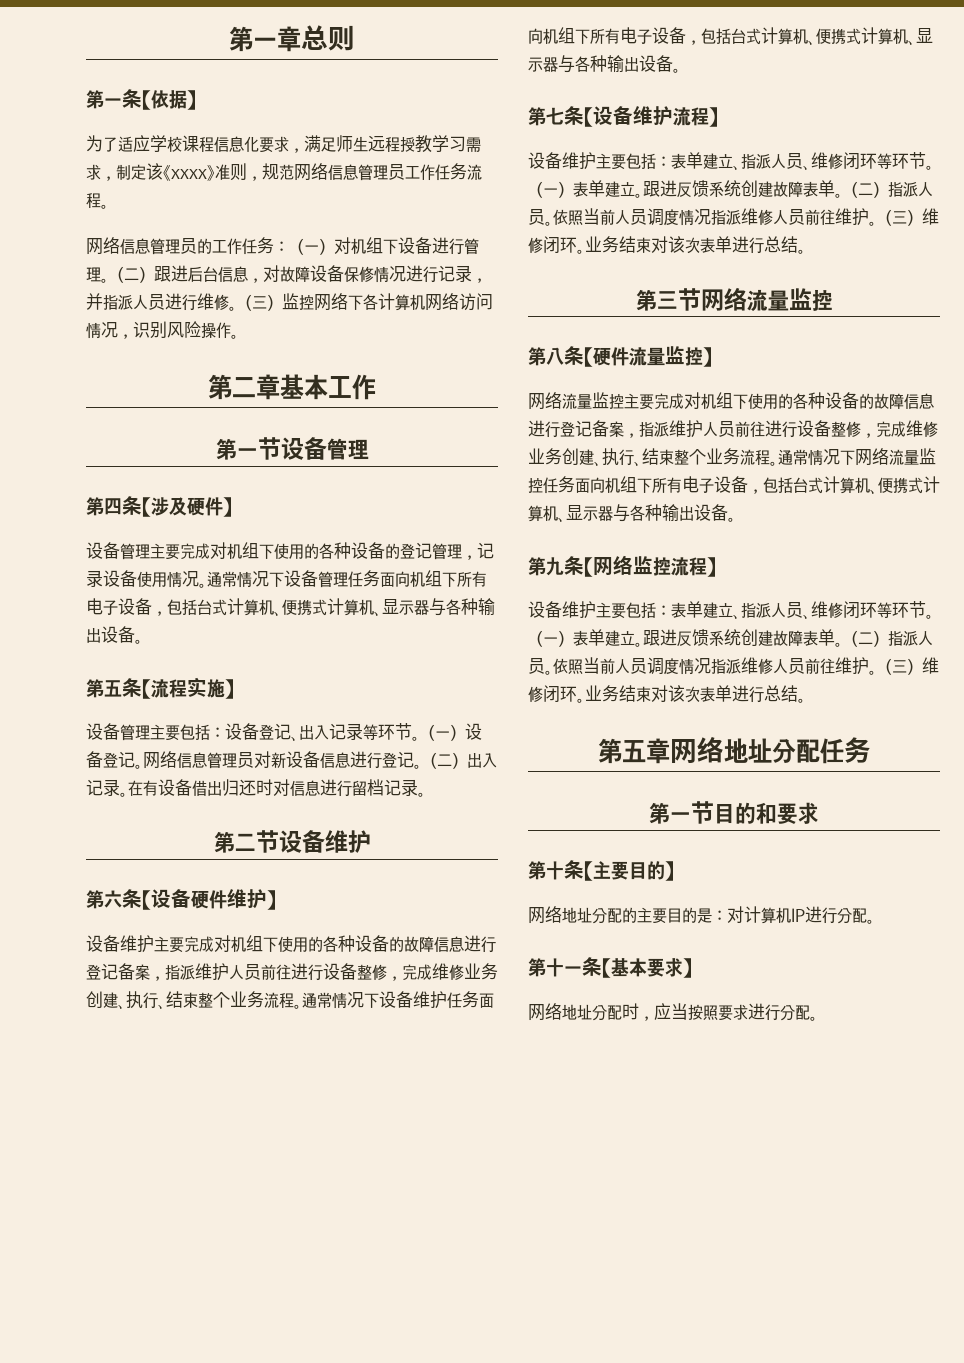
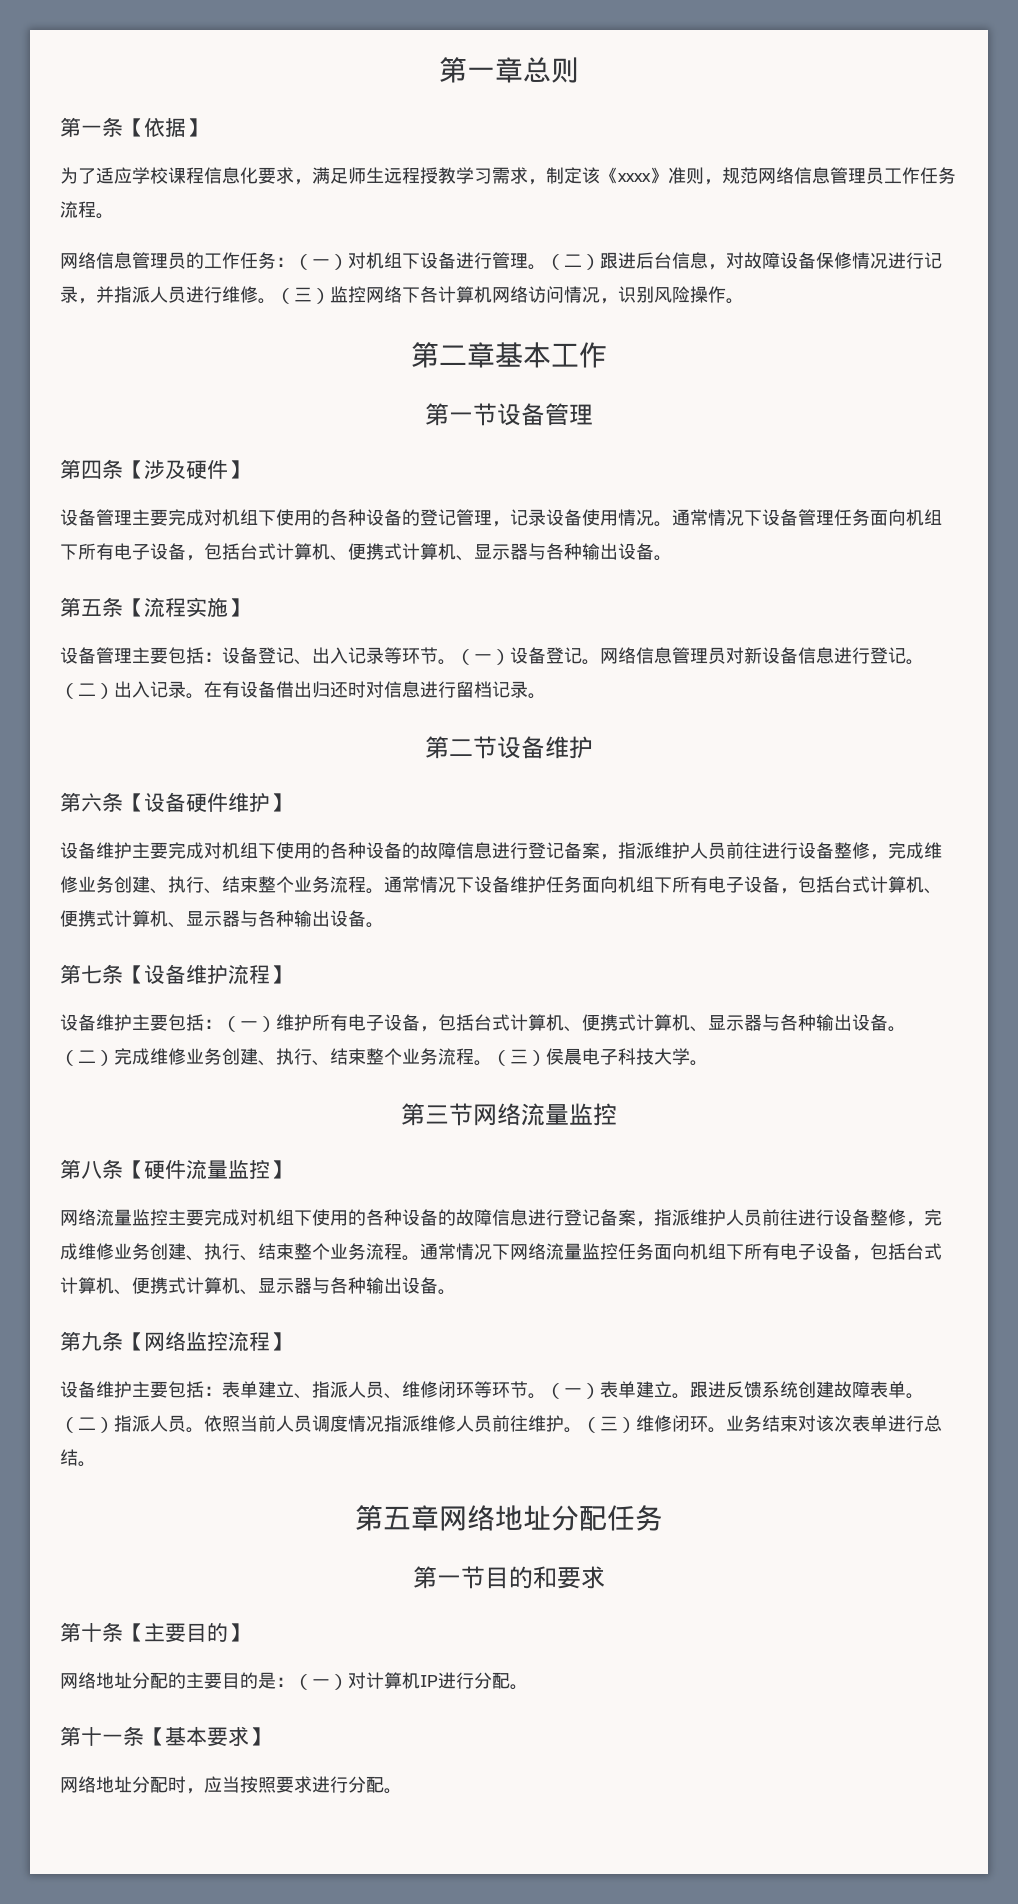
[671,152,934,171] [528,180,933,198] [528,208,939,226] [528,236,798,254] 表单建立、指派人员、维修闭环等环节。（一）表单建立。跟进反馈系统创建故障表单。（二）指派人员。依照当前人员调度情况指派维修人员前往维护。（三）维修闭环。业务结束对该次表单进行总结 -> [222,1014,906,1032] [60,1048,690,1066] （一）维护所有电子设备，包括台式计算机、便携式计算机、显示器与各种输出设备。（二）完成维修业务创建、执行、结束整个业务流程。（三）侯晨电子科技大学
(727, 915) none -> [294,1674,348,1690] （一）

